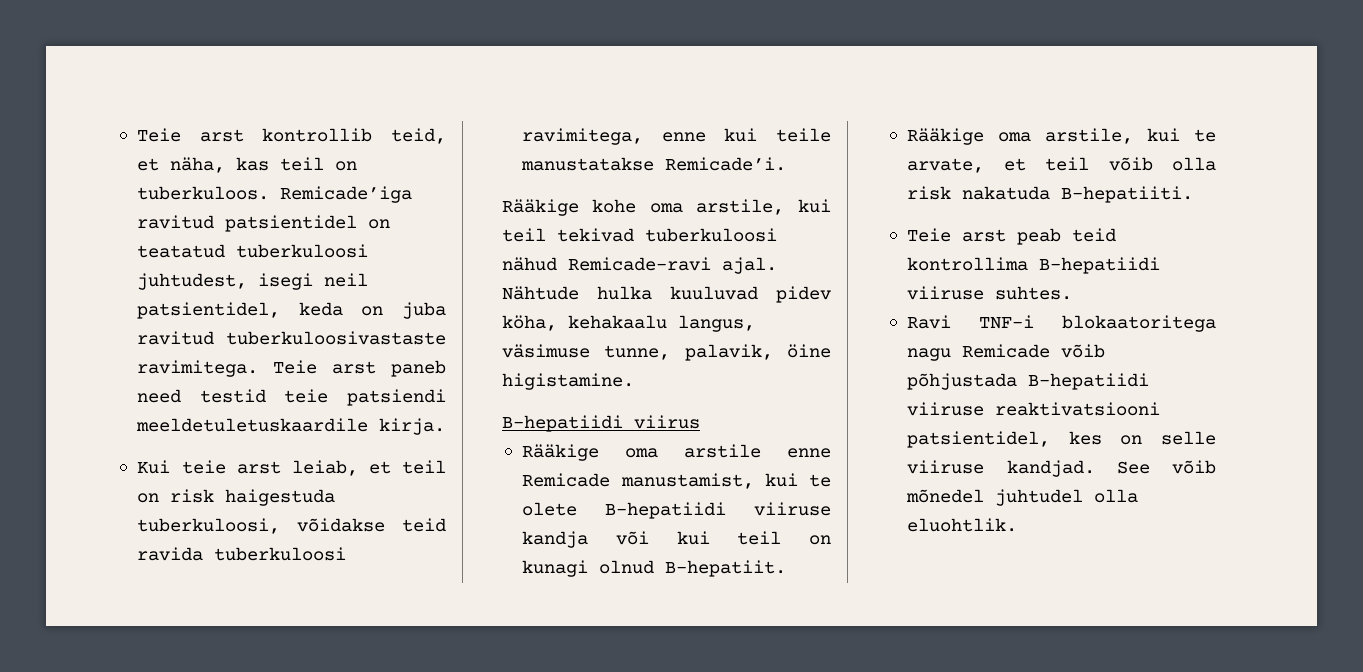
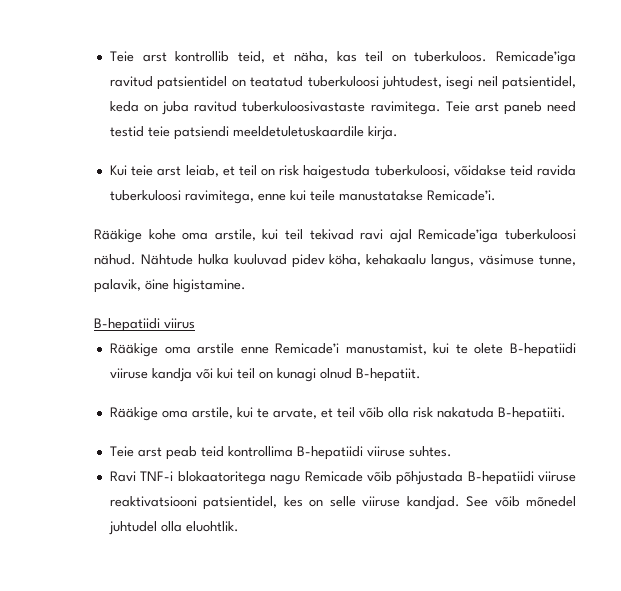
[644,228,777,242] [501,257,777,274] tuberkuloosi nähud Remicade-ravi ajal. -> [360,229,576,243] [94,254,137,265] ravi ajal Remicade’iga tuberkuloosi nähud.
[522,473,611,487] Remicade -> [275,343,340,354] Remicade’i

